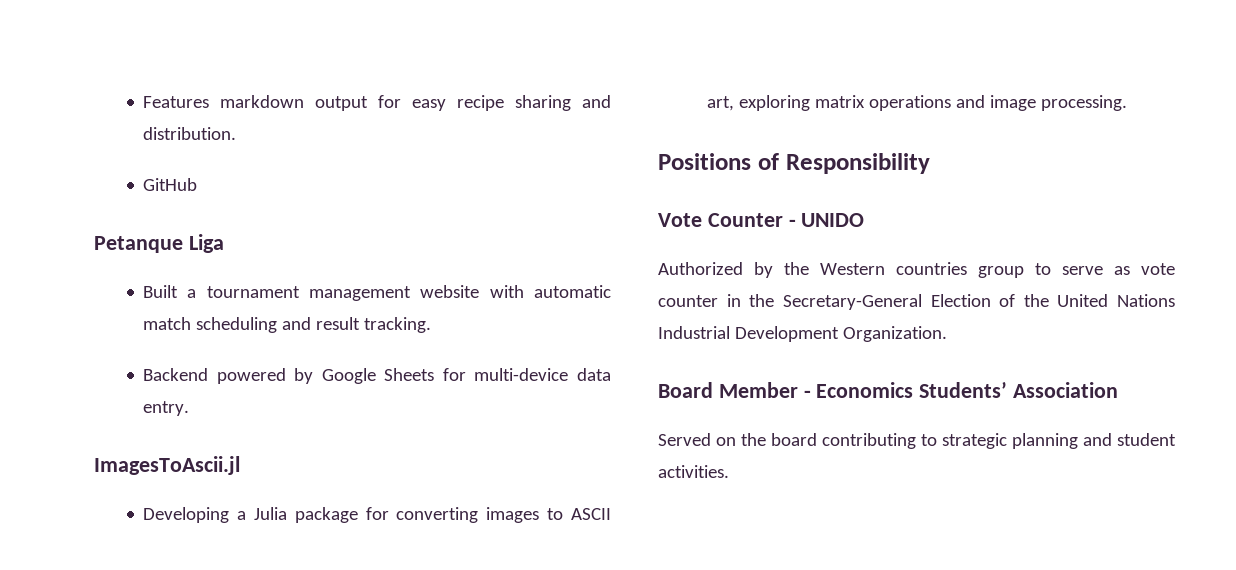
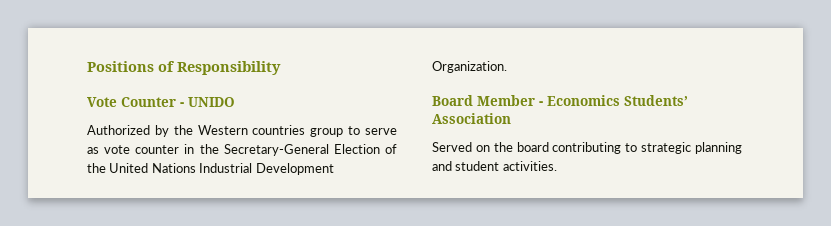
[143,95,612,111] [143,127,237,140] [143,178,198,191] [94,234,224,253] [143,285,611,301] [143,317,432,333] [143,368,611,384] [143,401,190,416] [94,456,240,475] [143,507,612,523] [707,95,1128,111] Features markdown output for easy recipe sharing and distribution. // GitHub // Petanque Liga // Built a tournament management website with automatic match scheduling and result tracking. // Backend powered by Google Sheets for multi-device data entry. // ImagesToAscii.jl // Developing a Julia package for converting images to ASCII art, exploring matrix operations and image processing. // -> (87, 66) none

